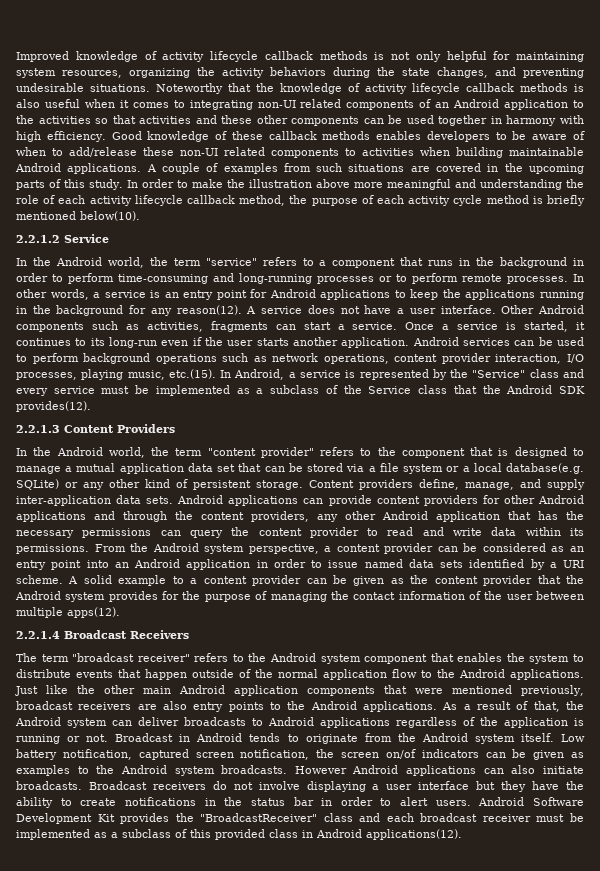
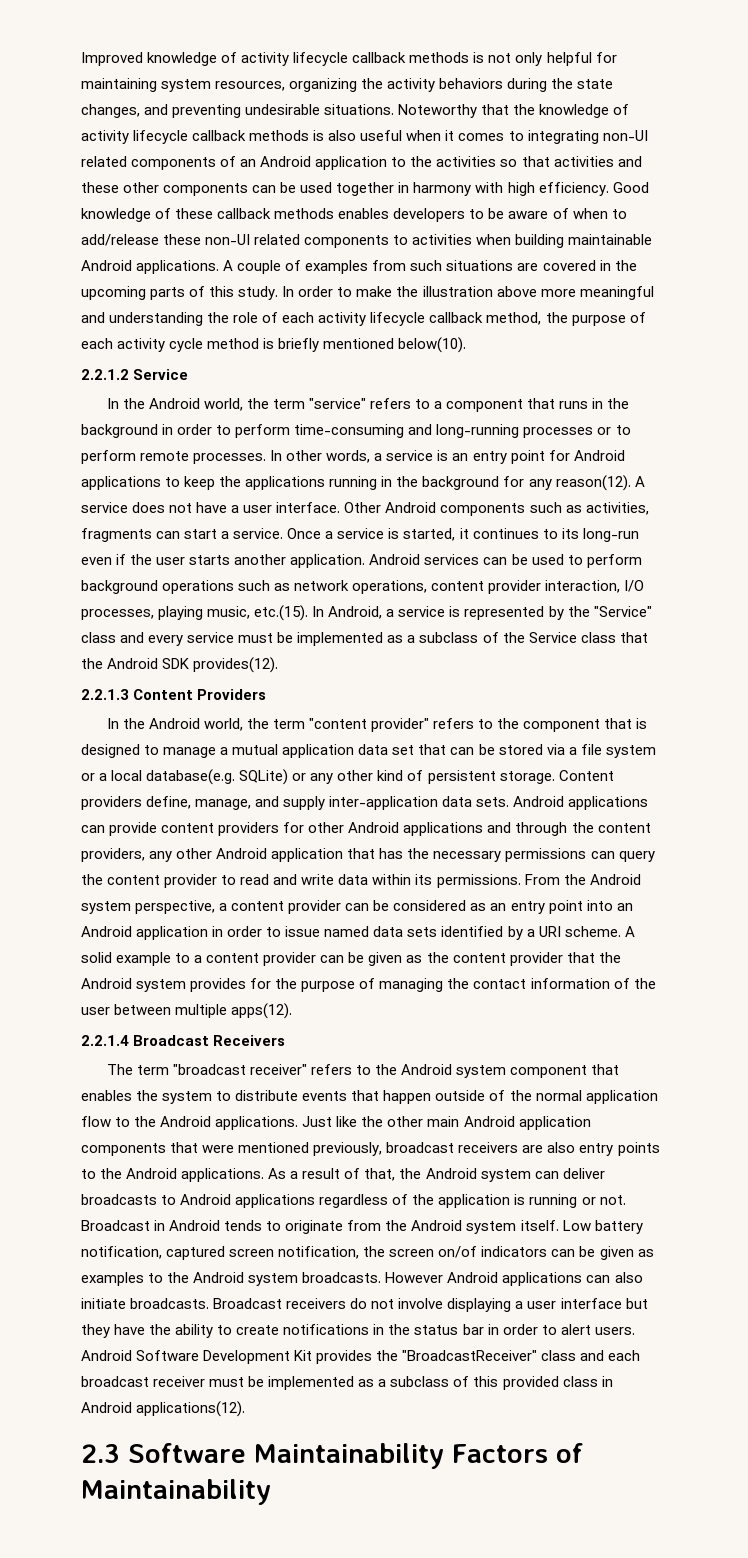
(462, 834) none -> [81,1443,583,1469] [81,1479,271,1505] // 2.3 Software Maintainability Factors of Maintainability

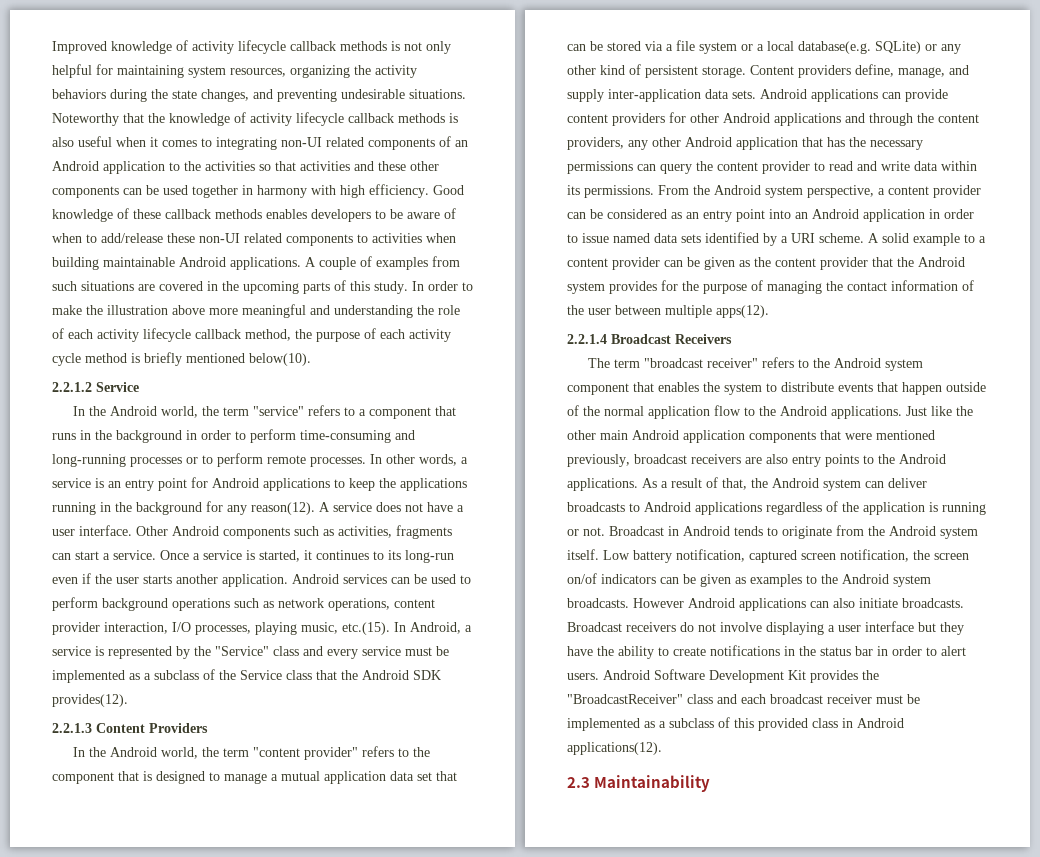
[128,1443,583,1469] Software Maintainability Factors of -> (590, 782) none

